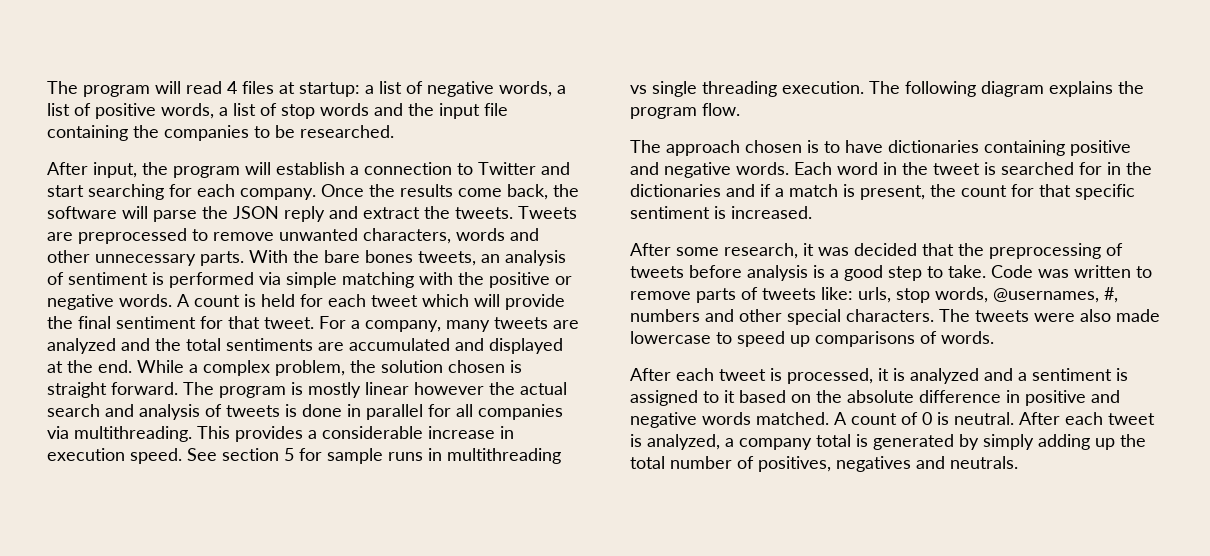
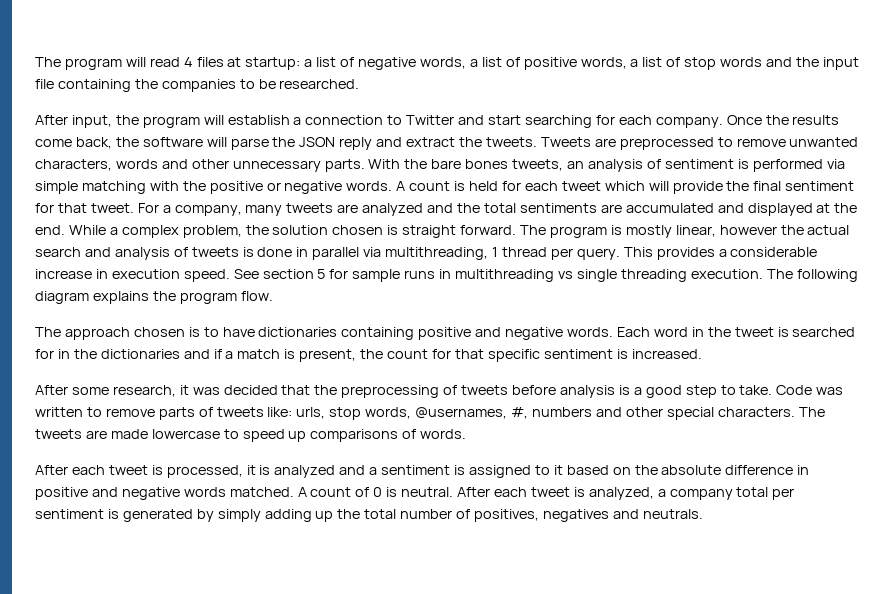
[365,382,409,395] linear -> [675,225,716,237] linear,
[428,404,563,420] [47,426,192,442] for all companies via multithreading. -> [363,247,620,260] via multithreading, 1 thread per query.
[1034,309,1111,322] were also -> [85,430,107,439] are
(851, 440) none -> [772,488,795,500] [35,509,104,519] per sentiment

